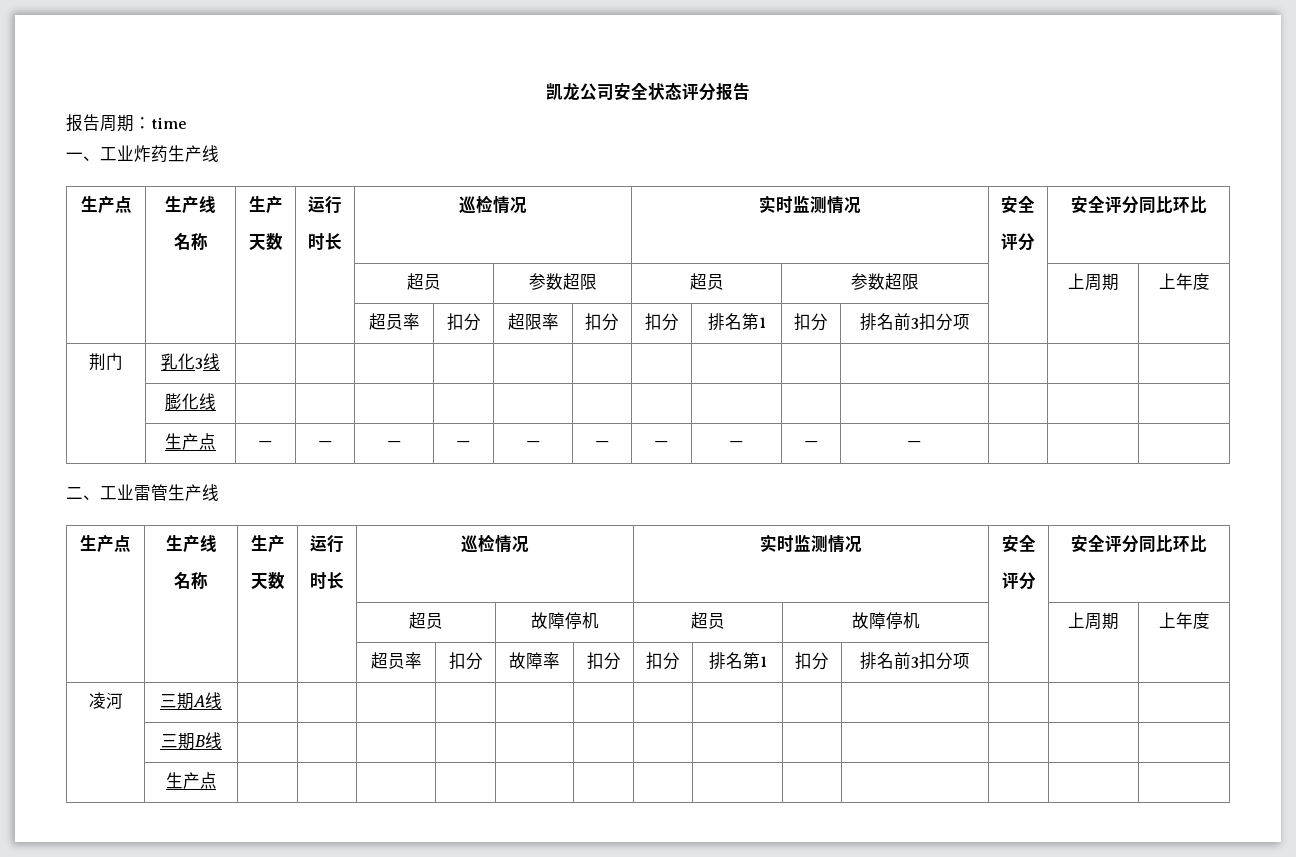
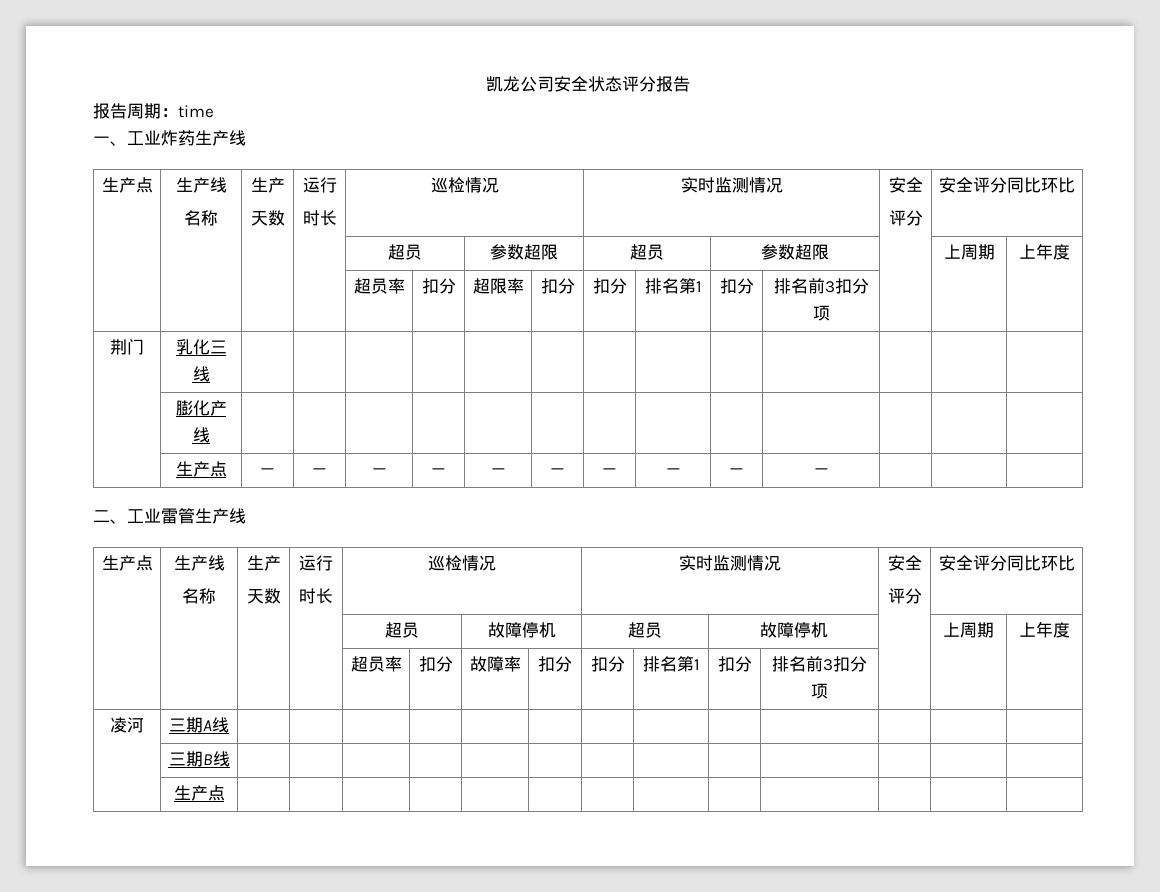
[195,358,203,369] 3 -> [209,340,227,354] 三
(199, 401) none -> [209,400,227,416] 产

